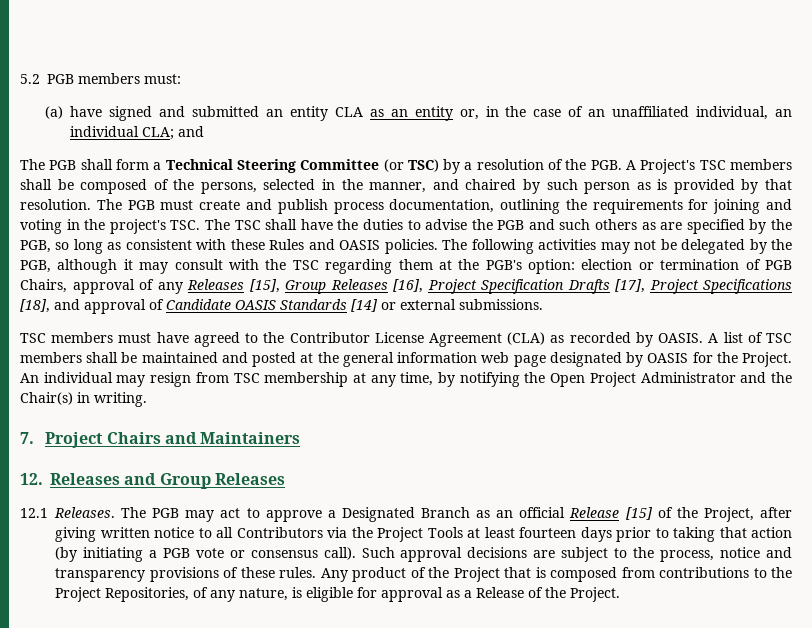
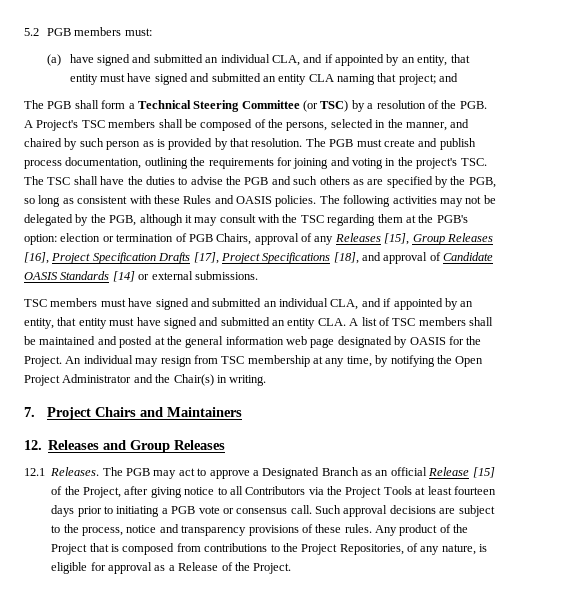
[290,106,793,121] [70,126,175,140] entity CLA as an entity or, in the case of an unaffiliated individual, an individual CLA; -> [220,54,470,66] [69,73,436,85] individual CLA, and if appointed by an entity, that entity must have signed and submitted an entity CLA naming that project;
[193,332,704,347] agreed to the Contributor License Agreement (CLA) as recorded by OASIS. -> [155,298,474,310] [24,317,346,329] signed and submitted an individual CLA, and if appointed by an entity, that entity must have signed and submitted an entity CLA.
[100,527,150,538] written -> (182, 492) none
[673,527,792,542] [55,547,77,562] taking that action (by -> (113, 510) none
[323,547,356,560] call). -> [290,505,312,514] call.

